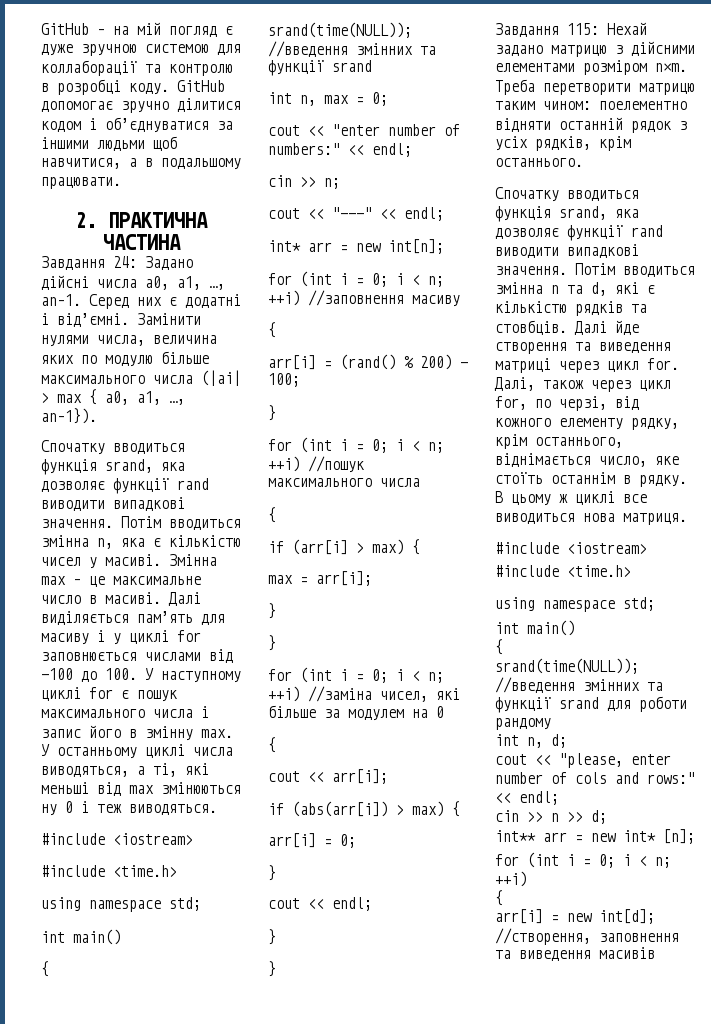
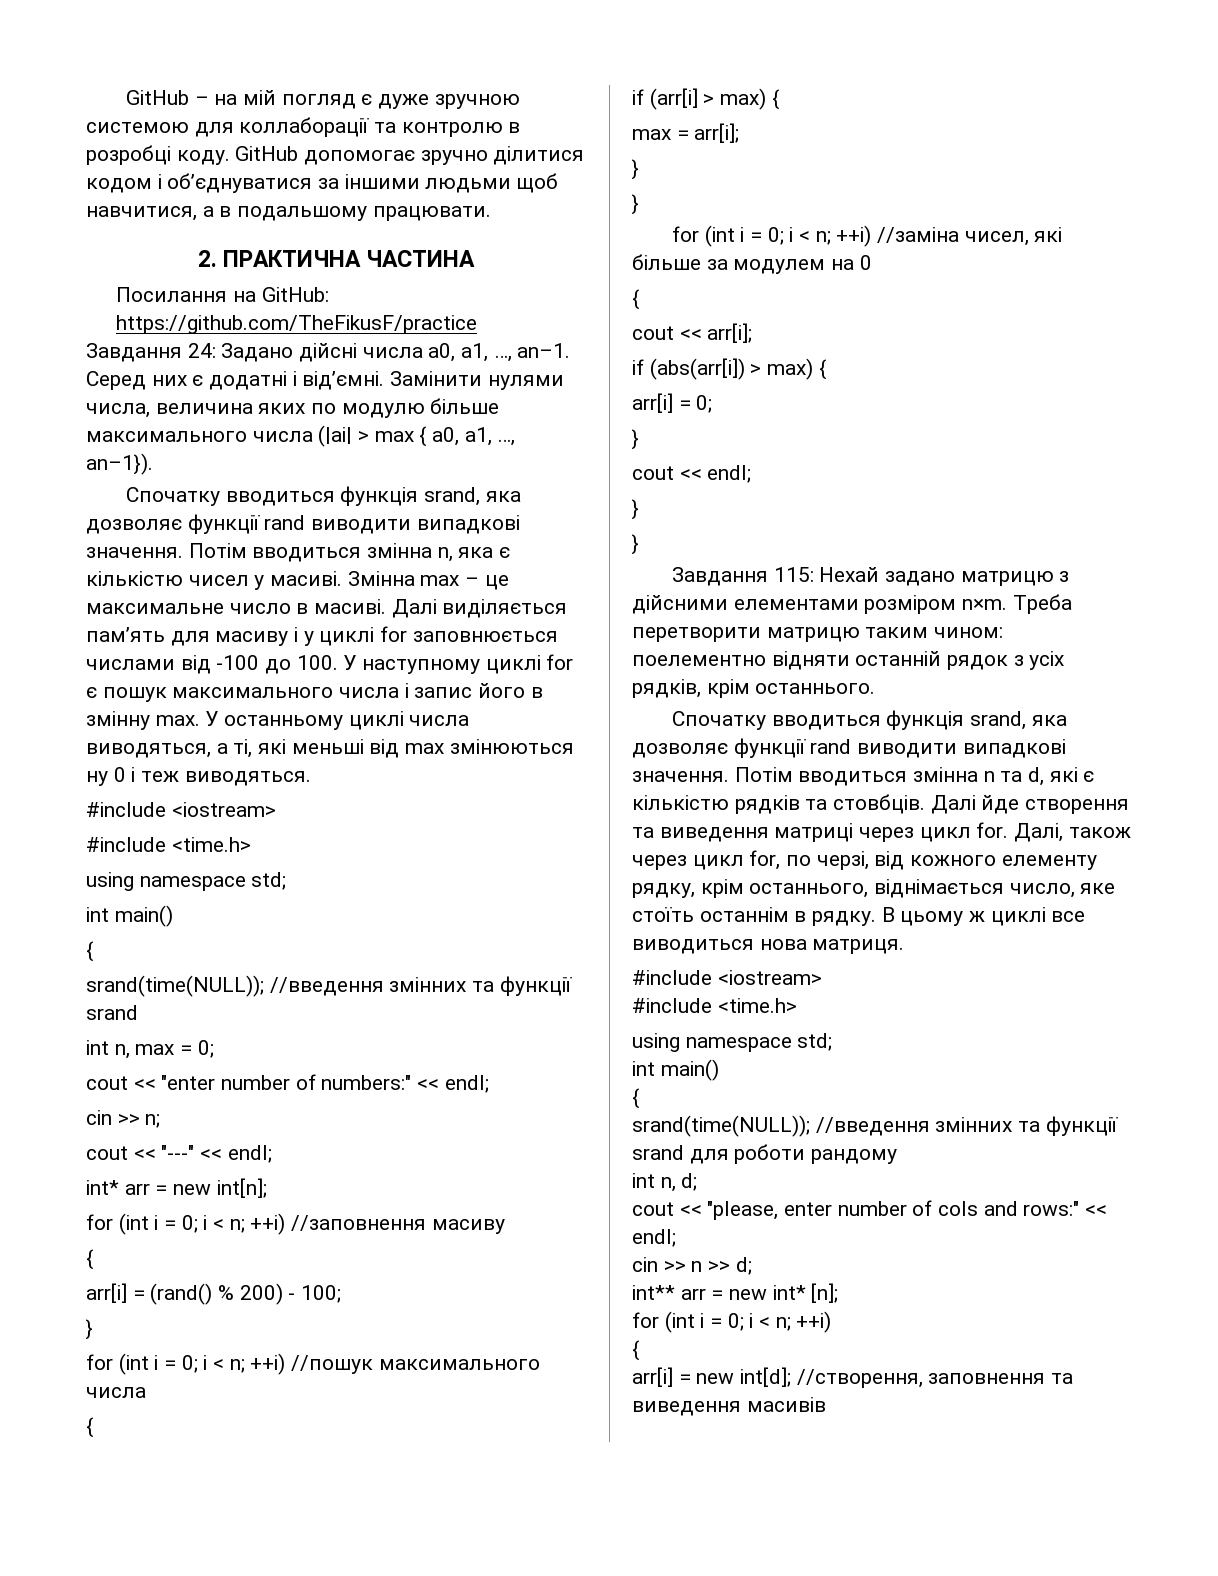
(181, 242) none -> [116,287,329,302] [116,315,478,334] // Посилання на GitHub: https://github.com/TheFikusF/practice

